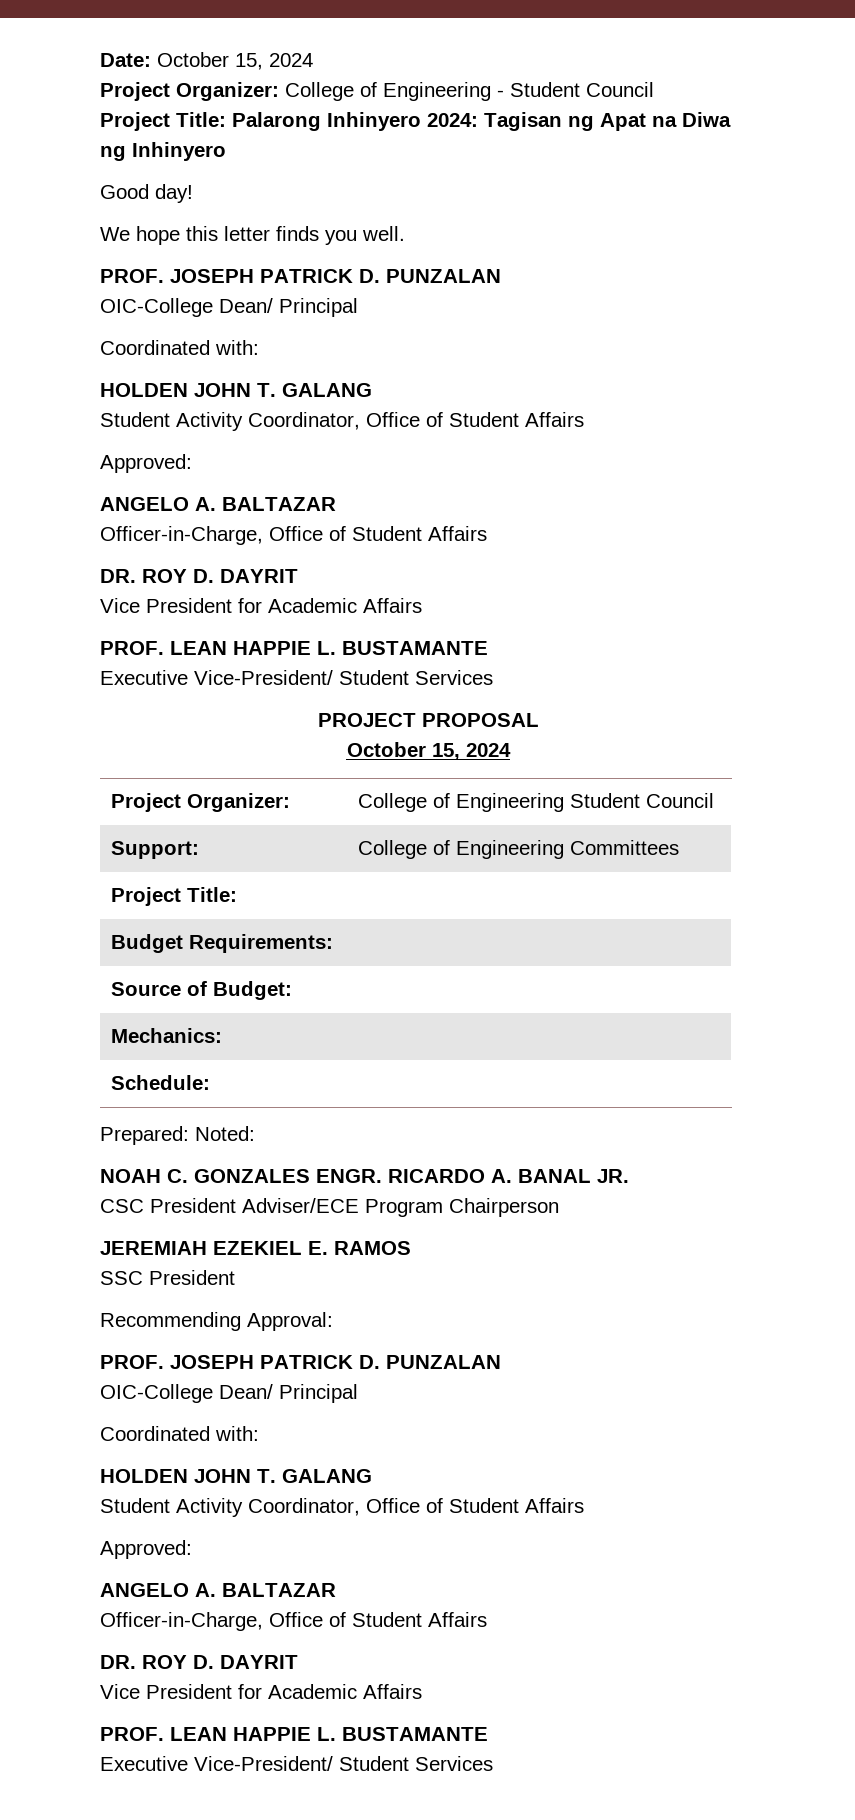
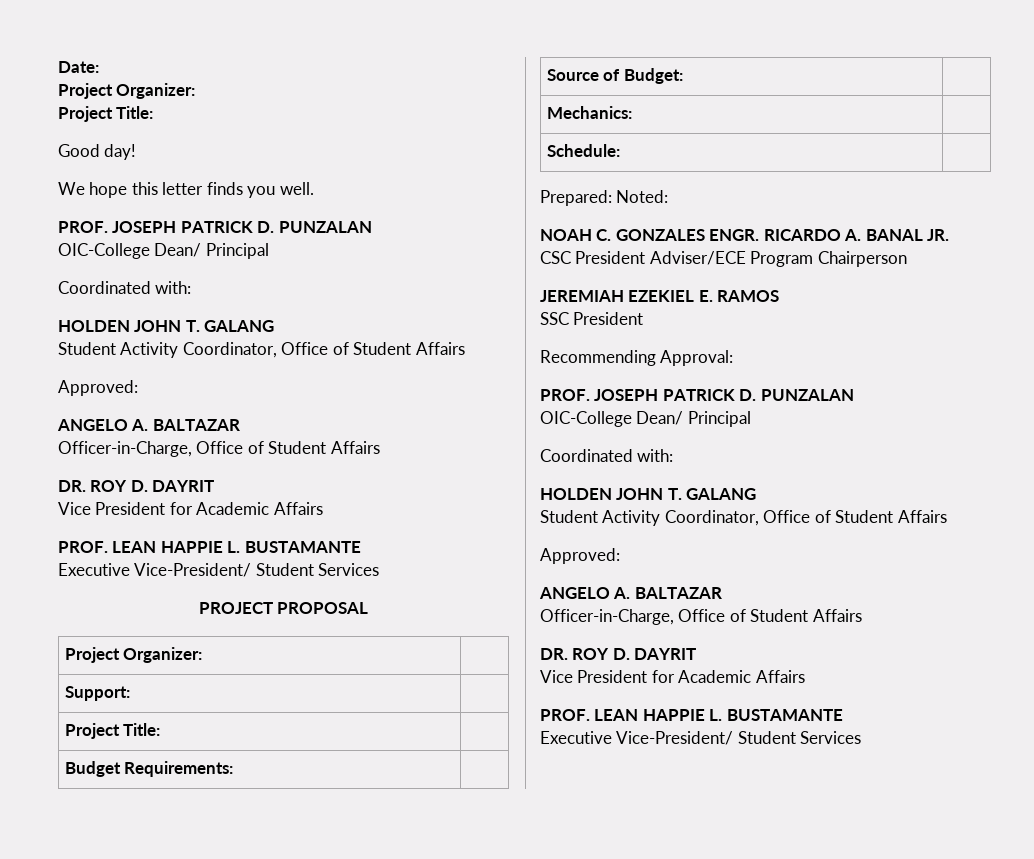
[157,52,313,70] [100,82,654,101] [100,112,731,131] [100,142,226,161] October 15, 2024 // Project Organizer: College of Engineering - Student Council // Project Title: Palarong Inhinyero 2024: Tagisan ng Apat na Diwa ng Inhinyero -> [58,83,196,99] [58,106,154,122] // Project Organizer: // Project Title:
[346,742,511,760] // October 15, 2024 -> (369, 608) none
[358,793,715,812] [111,841,200,859] [358,840,680,859] College of Engineering Student Council // Support: | College of Engineering Committees -> [64,686,130,701] // Support: |

